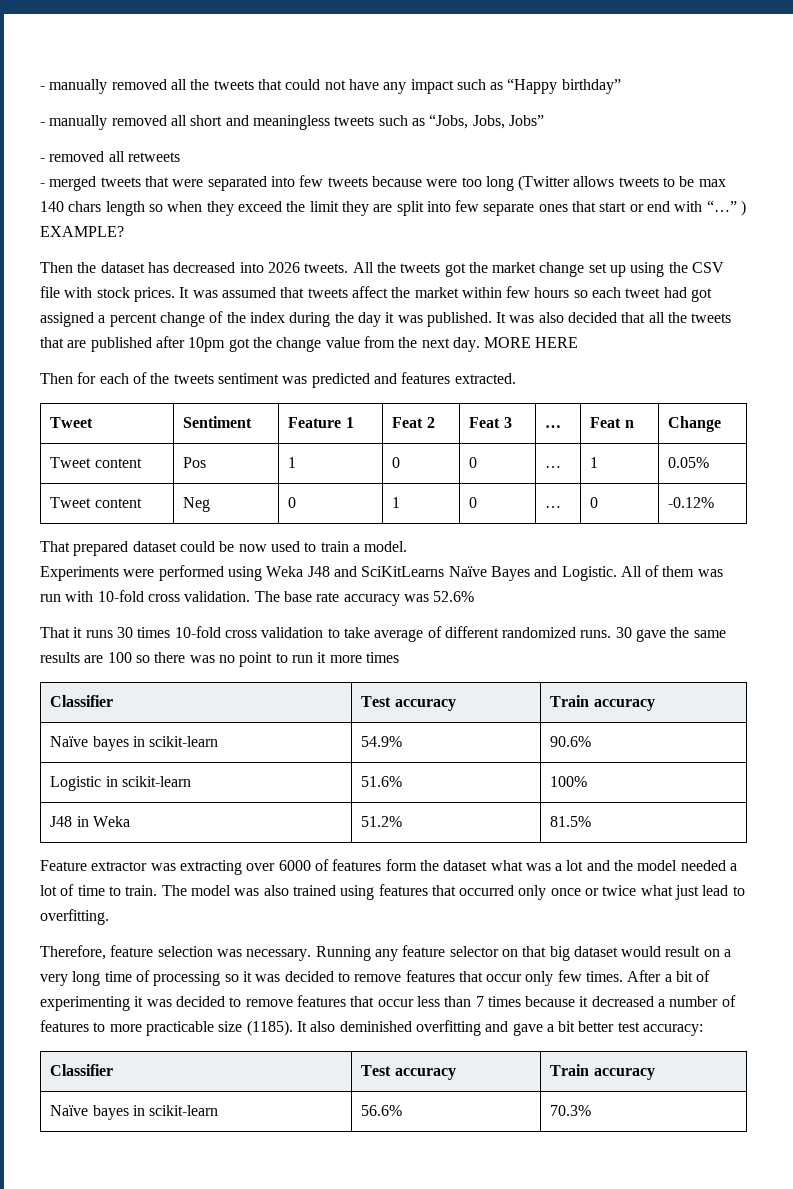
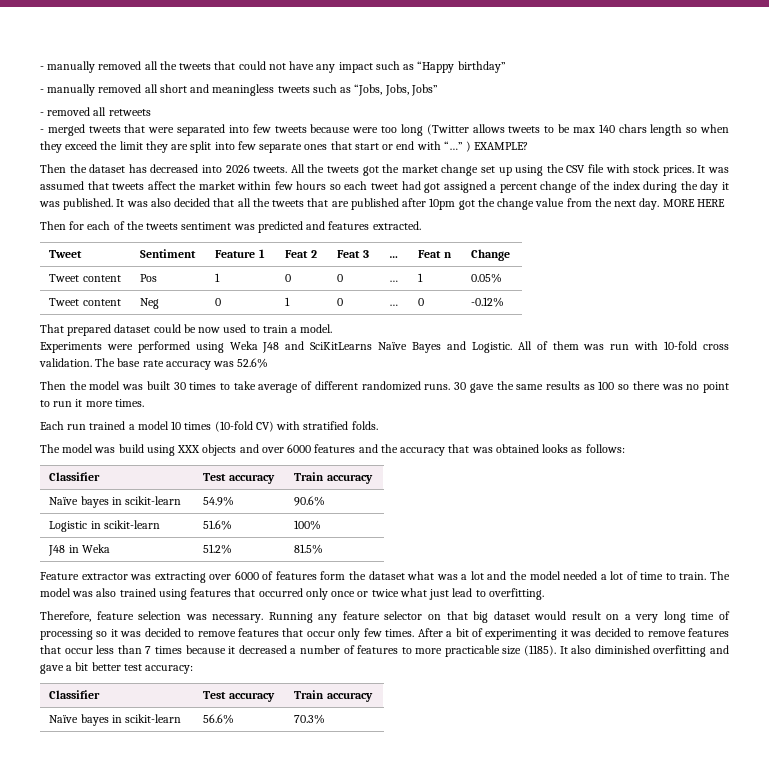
[40,626,324,638] That it runs 30 times 10-fold cross validation -> [40,381,217,390] Then the model was built 30 times
[84,655,104,663] are -> [583,384,595,390] as
[365,652,399,663] times -> [114,399,144,407] [40,421,378,432] [40,444,625,456] times. // Each run trained a model 10 times (10-fold CV) with stratified folds. // The model was build using XXX objects and over 6000 features and the accuracy that was obtained looks as follows:
[339,1021,412,1032] deminished -> [594,645,650,654] diminished

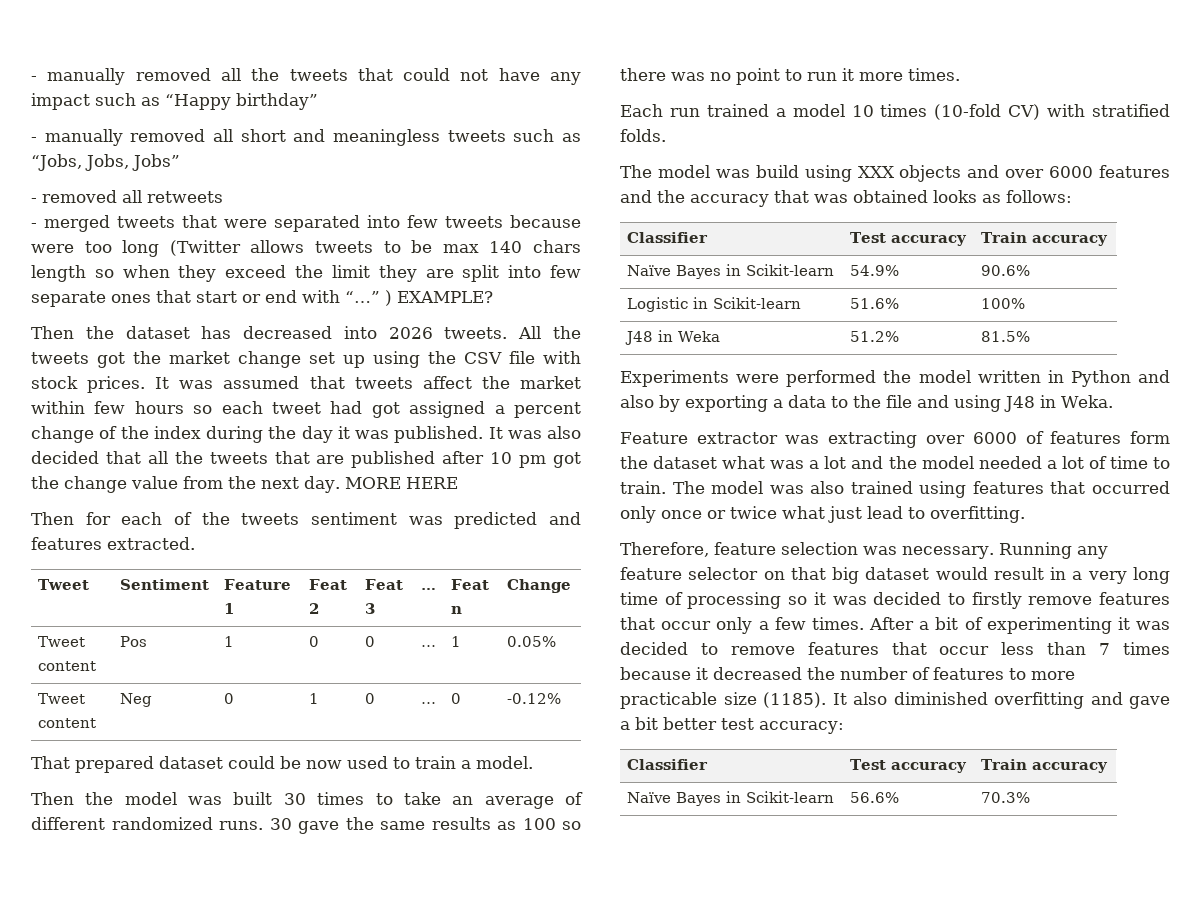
[429,198,456,210] 10pm -> [490,452,547,468] 10 pm
[40,341,729,353] [39,358,269,370] // Experiments were performed using Weka J48 and SciKitLearns Naïve Bayes and Logistic. All of them was run with 10-fold cross validation. The base rate accuracy was 52.6% -> (533, 762) none
(256, 385) none -> [452,796,474,805] an
[80,496,182,508] bayes in scikit-learn -> [676,264,835,279] Bayes in Scikit-learn
[103,520,160,529] scikit-learn -> [713,297,802,309] Scikit-learn
(324, 549) none -> [620,370,1170,387] [620,395,1113,412] // Experiments were performed the model written in Python and also by exporting a data to the file and using J48 in Weka.
[606,614,620,620] on -> [1050,567,1067,580] in
(195, 633) none -> [971,592,1022,609] firstly
(361, 634) none -> [758,621,769,630] a
[290,648,297,654] a -> [807,667,835,680] the
[80,714,182,726] bayes in scikit-learn -> [676,791,835,806] Bayes in Scikit-learn

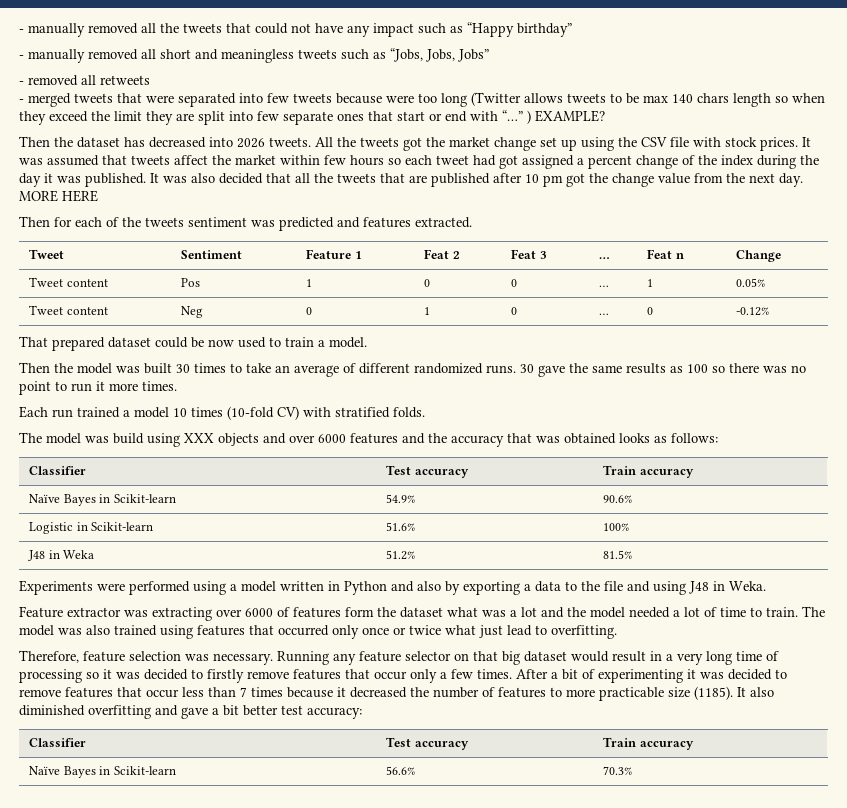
[883,370,912,383] the -> [193,581,237,595] using a

